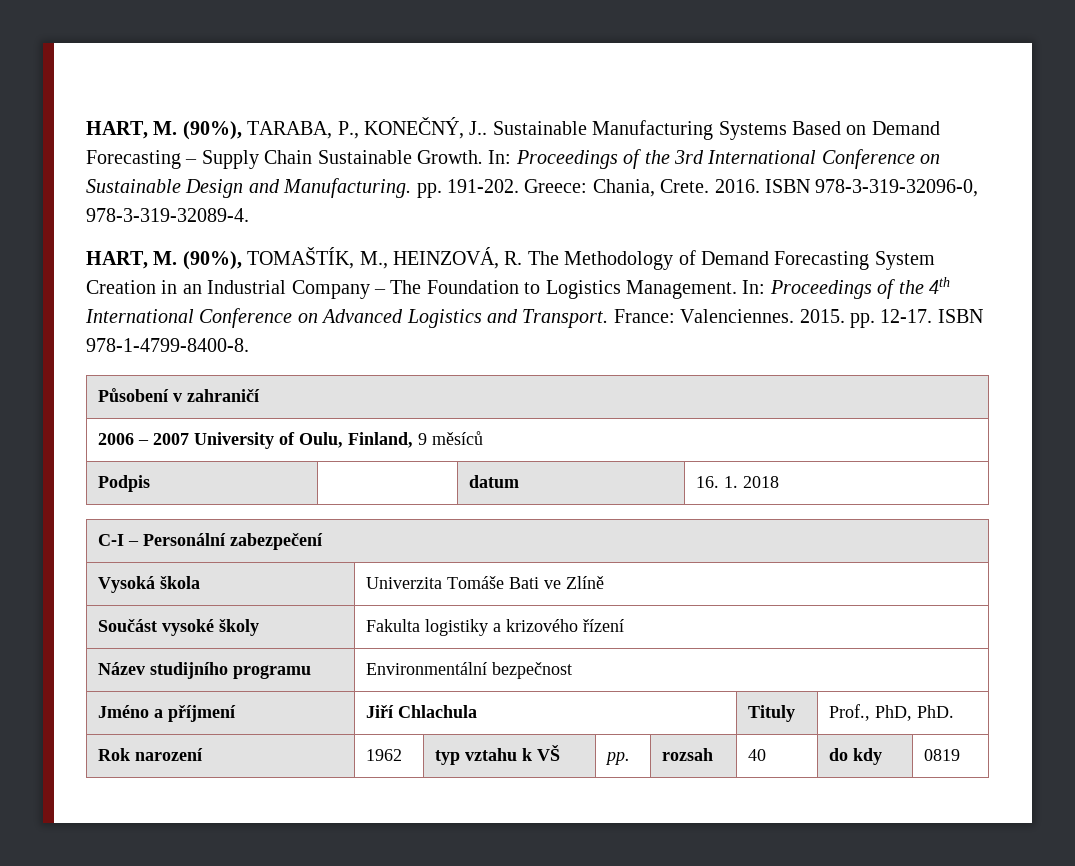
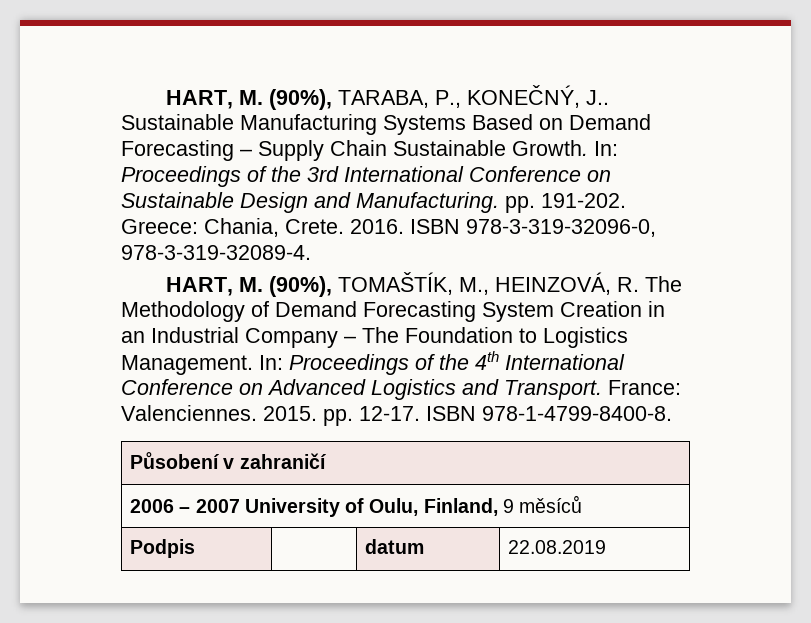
[696,476,780,488] [98,533,324,550] [98,576,201,593] [366,576,605,589] [98,619,260,636] [366,619,625,636] [98,662,312,679] [366,662,573,679] [98,705,237,722] [366,705,478,718] [748,705,796,722] [829,704,955,721] [98,748,204,761] [366,749,403,761] [435,745,561,765] [605,752,631,765] [662,748,714,761] [748,749,767,761] [829,748,883,765] [924,749,961,761] 16. 1. 2018 // C-I – Personální zabezpečení // Vysoká škola | Univerzita Tomáše Bati ve Zlíně // Součást vysoké školy | Fakulta logistiky a krizového řízení // Název studijního programu | Environmentální bezpečnost // Jméno a příjmení | Jiří Chlachula | Tituly | Prof., PhD, PhD. // Rok narození | 1962 | typ vztahu k VŠ | pp. | rozsah | 40 | do kdy | 0819 -> [508,540,607,554] 22.08.2019

